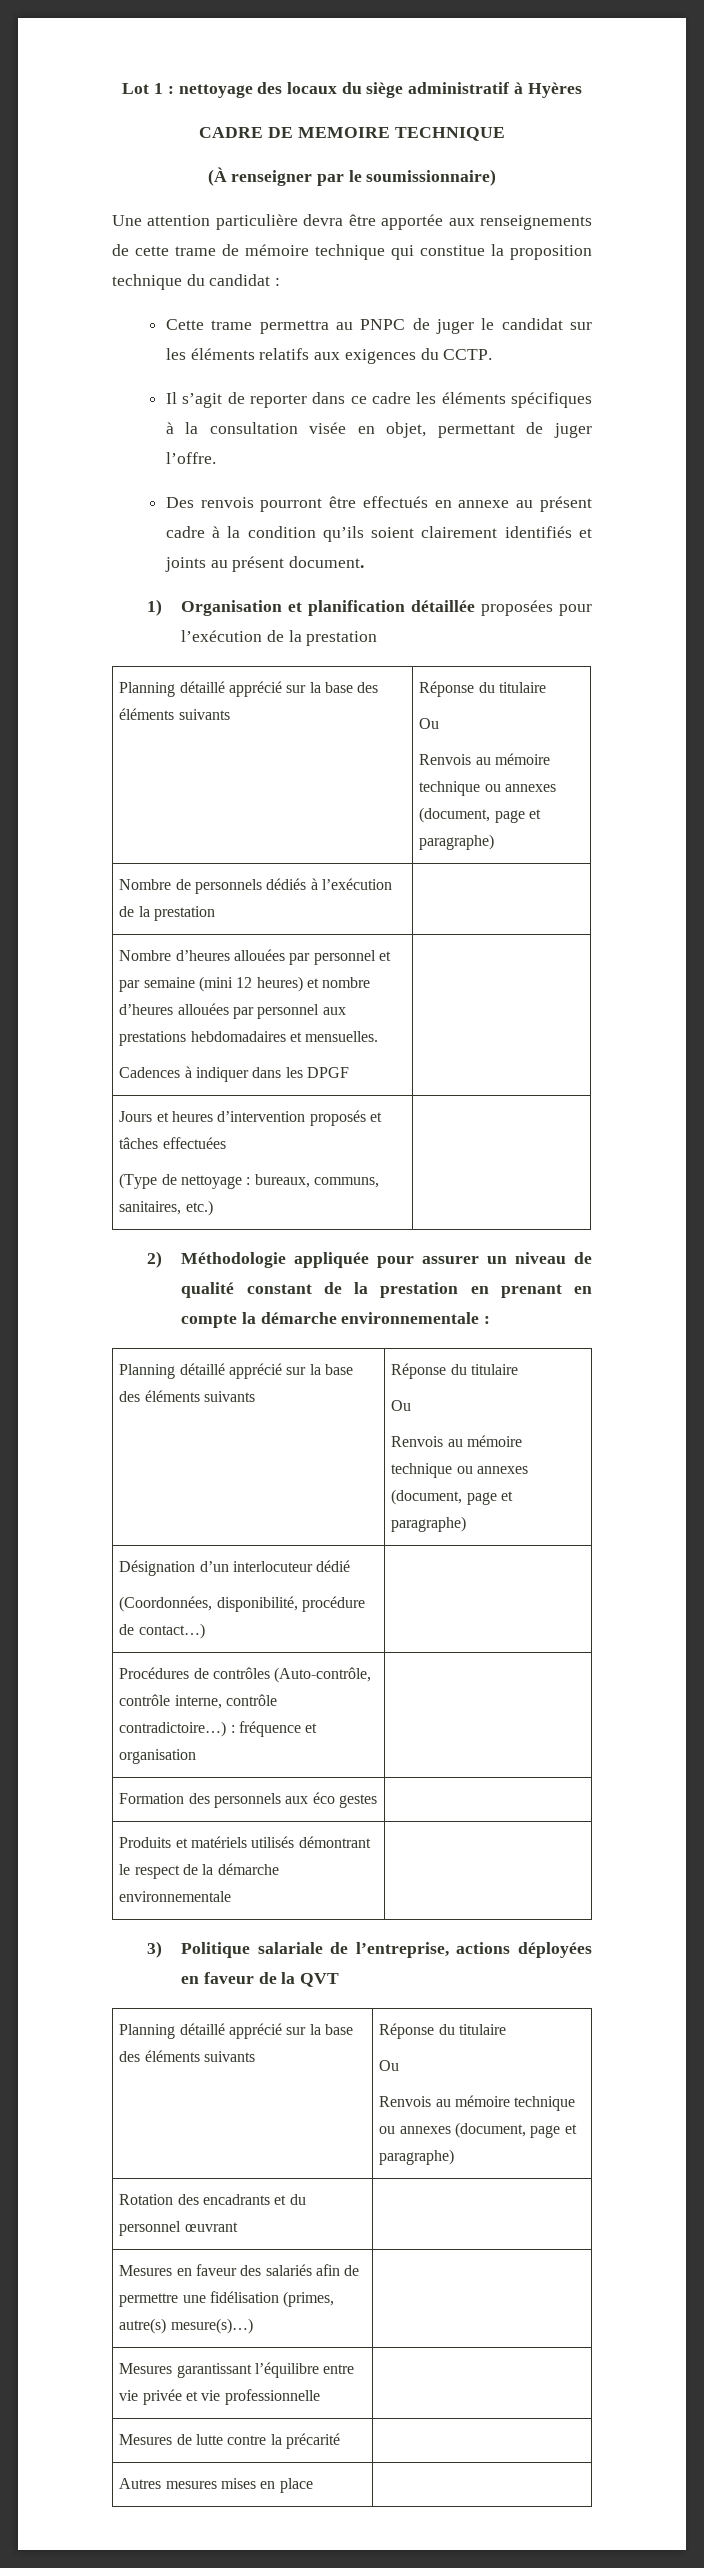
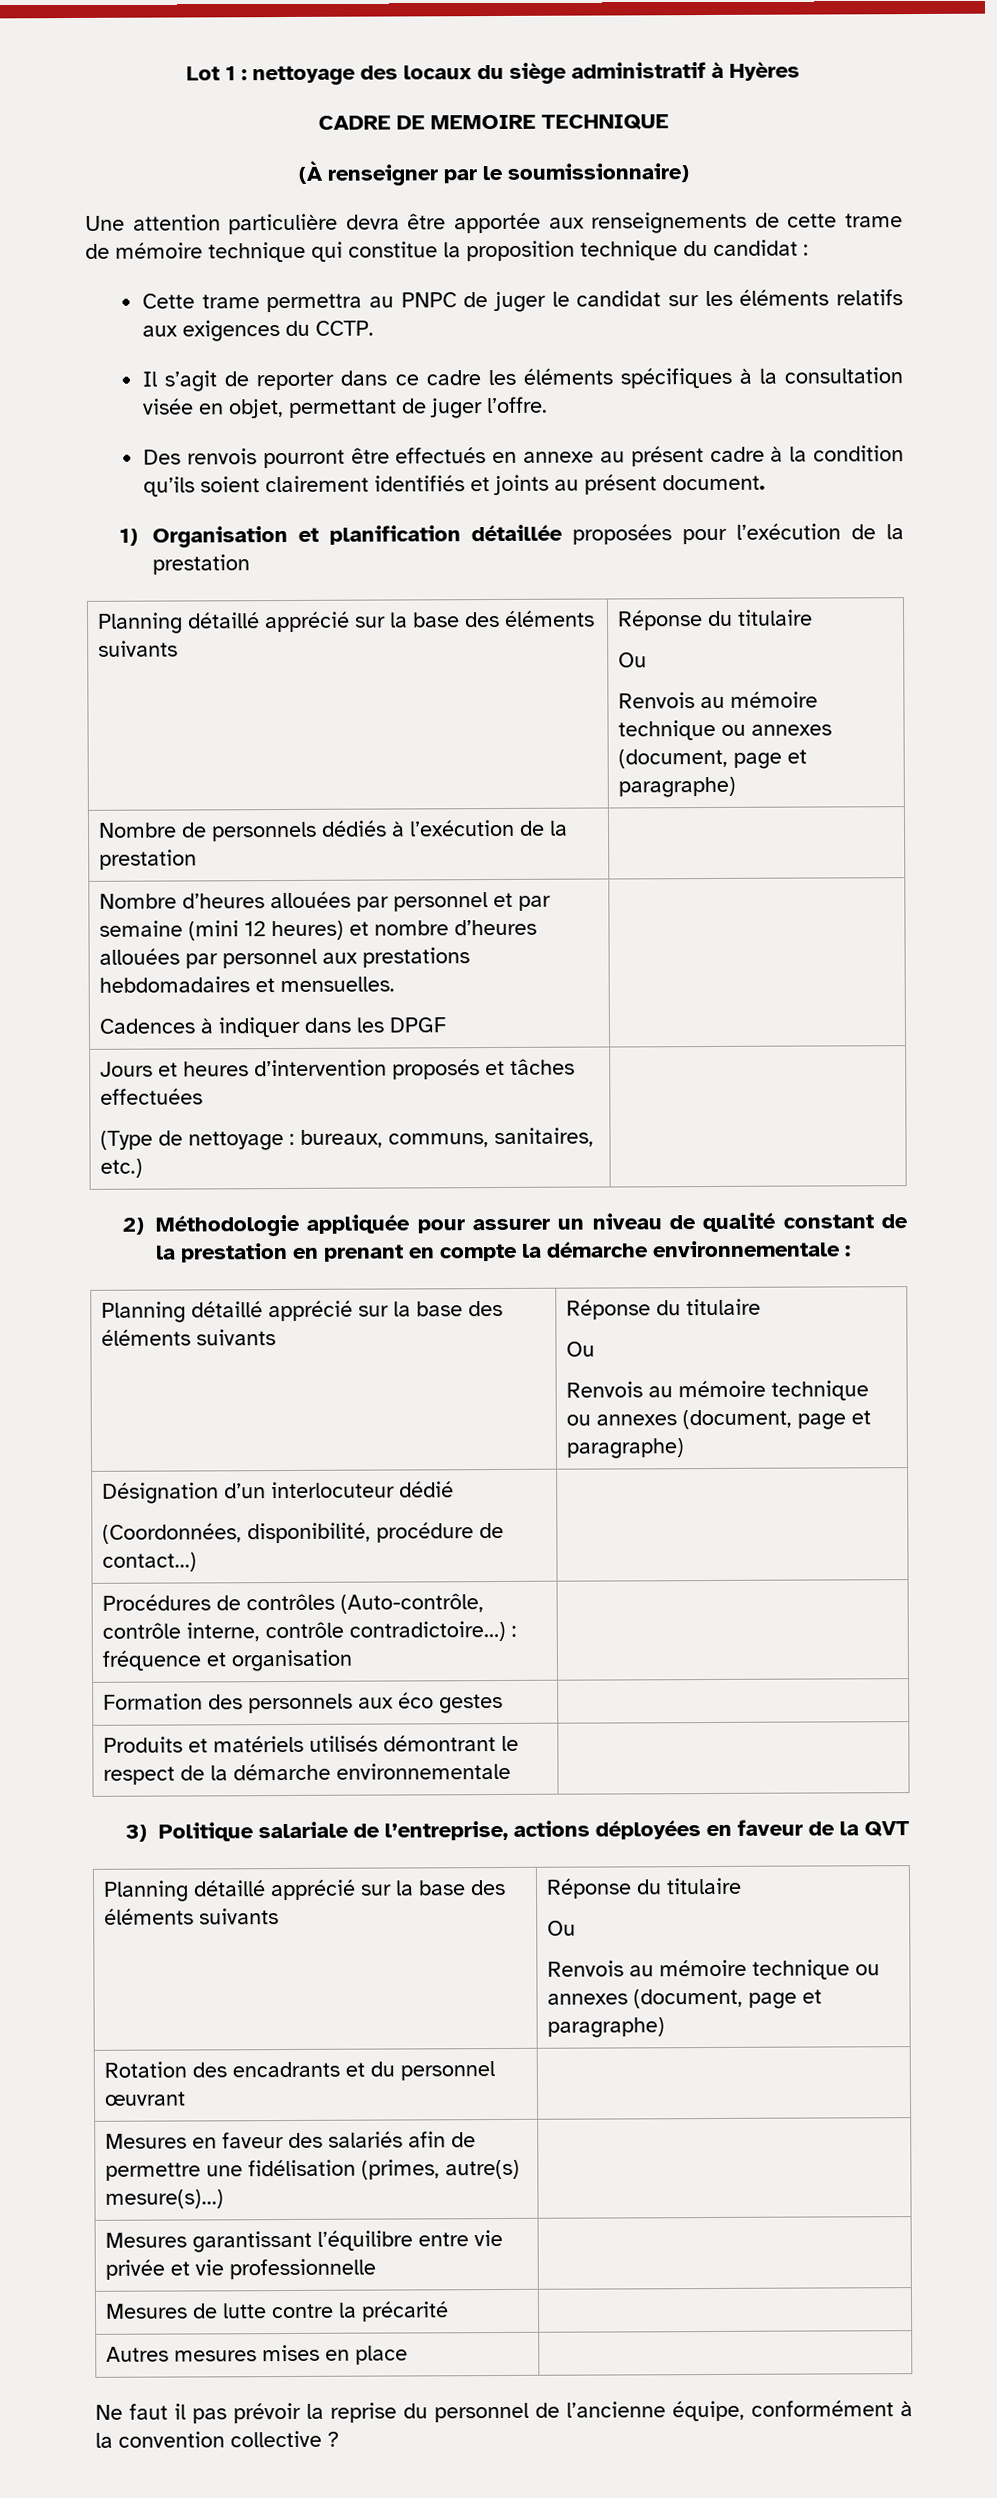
(313, 2485) none -> [95,2400,913,2424] [95,2430,339,2448] // Ne faut il pas prévoir la reprise du personnel de l’ancienne équipe, conformément à la convention collective ?

